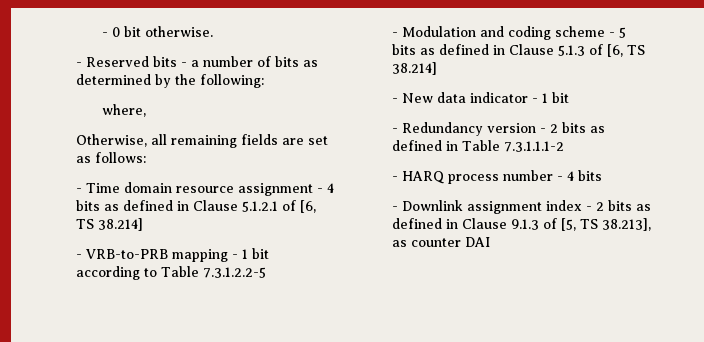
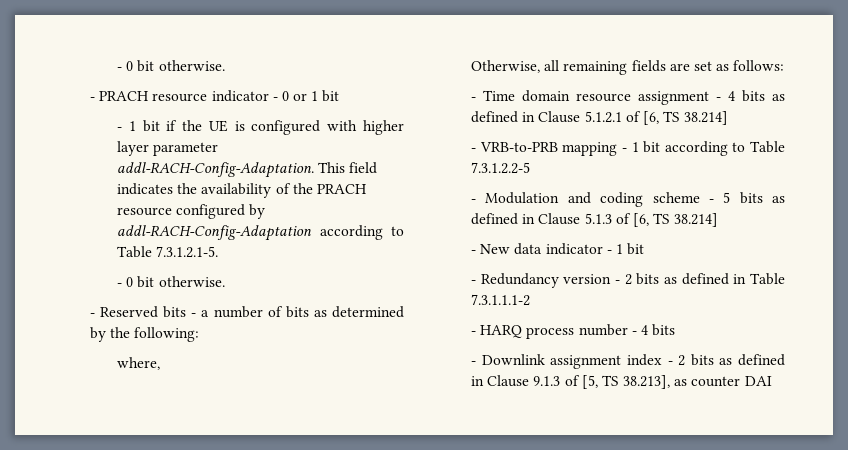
[101,26,213,37] - 0 bit otherwise. -> [116,60,225,72] [89,90,340,102] [116,120,404,135] [116,141,219,156] [116,162,378,178] [116,183,367,198] [116,204,266,219] [116,225,404,241] [116,246,219,258] [116,276,225,288] - 0 bit otherwise. // - PRACH resource indicator - 0 or 1 bit // - 1 bit if the UE is configured with higher layer parameter addl-RACH-Config-Adaptation. This field indicates the availability of the PRACH resource configured by addl-RACH-Config-Adaptation according to Table 7.3.1.2.1-5. // - 0 bit otherwise.

